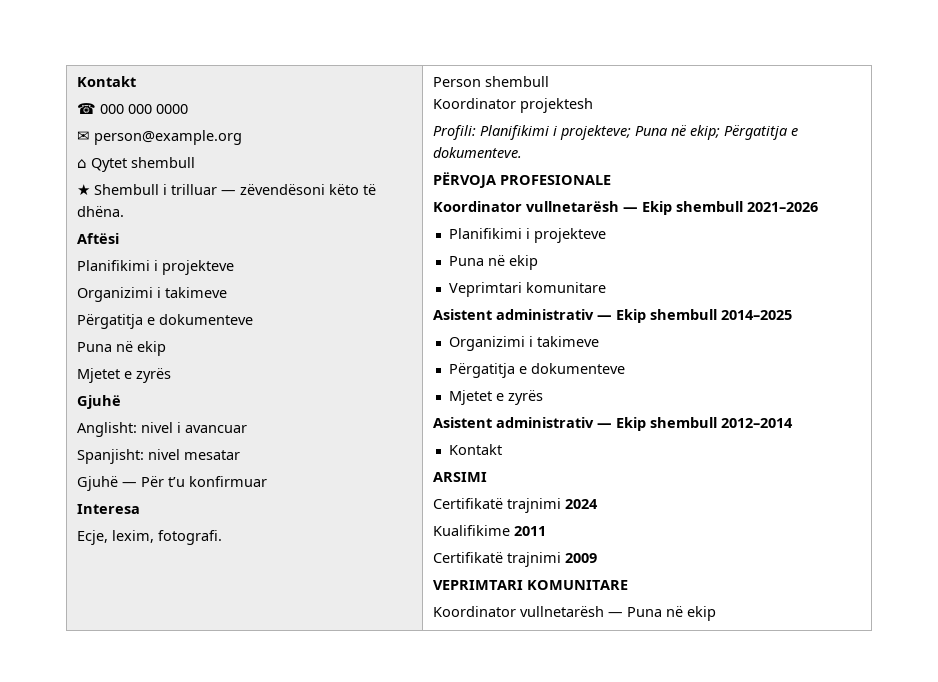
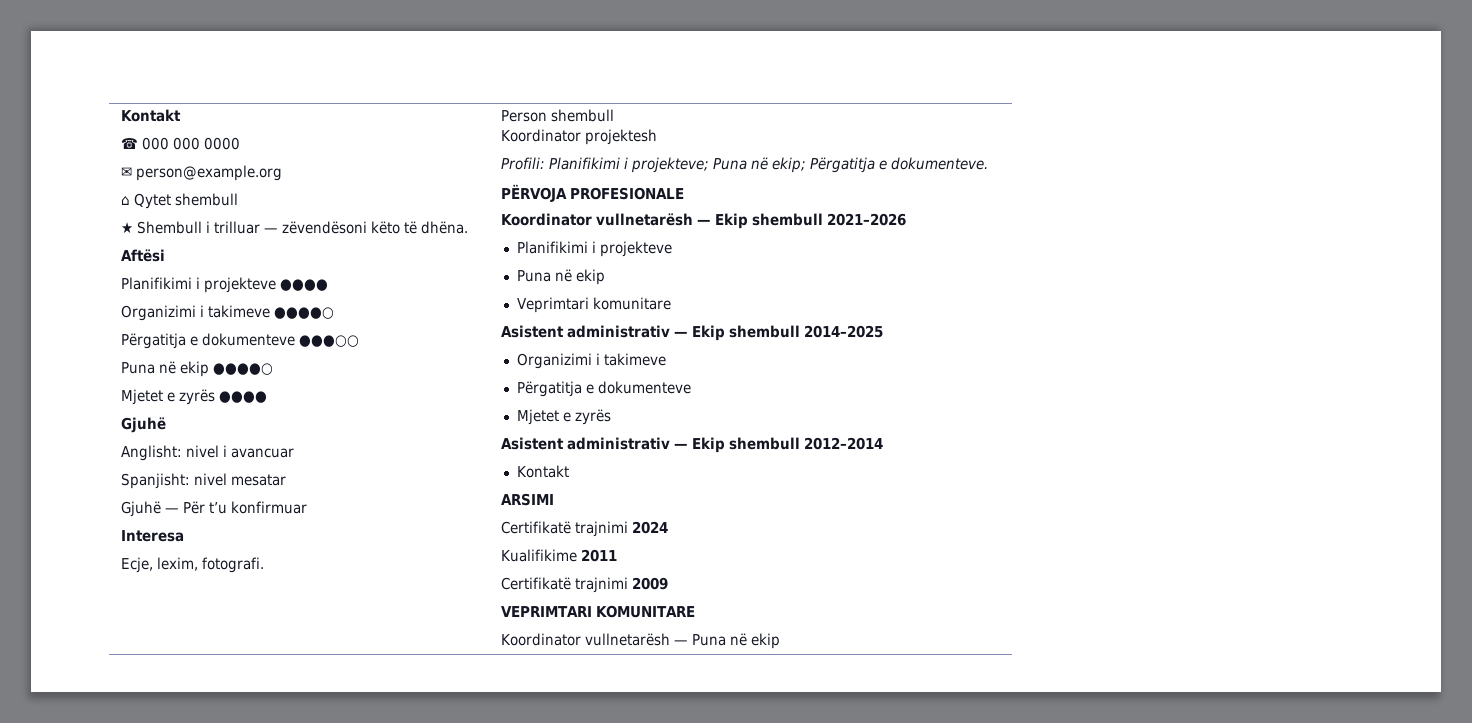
[77,287,228,302] [77,314,254,329] [77,341,167,356] [77,368,172,383] // Organizimi i takimeve // Përgatitja e dokumenteve // Puna në ekip // Mjetet e zyrës -> [279,279,328,291] [120,305,334,321] [120,333,359,349] [120,361,273,377] [120,389,267,405] ●●●● // Organizimi i takimeve ●●●●○ // Përgatitja e dokumenteve ●●●○○ // Puna në ekip ●●●●○ // Mjetet e zyrës ●●●●

